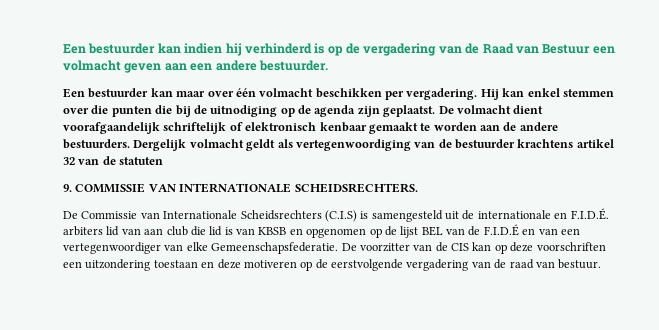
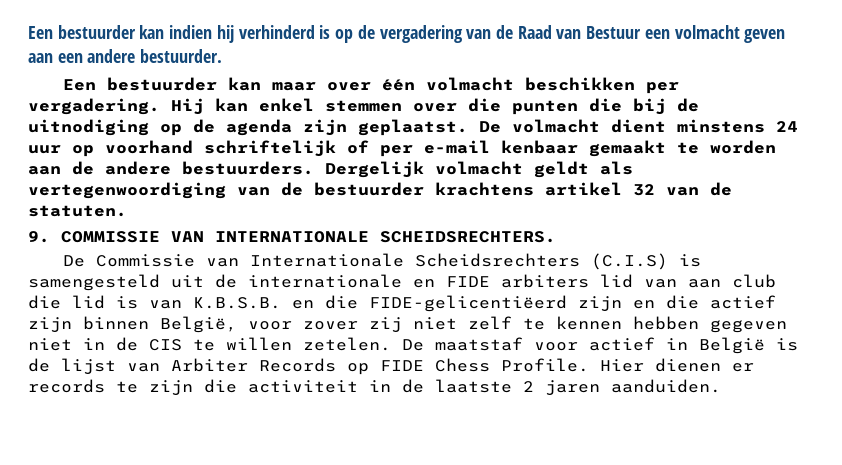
[63,122,317,134] voorafgaandelijk schriftelijk of elektronisch -> [677,119,798,133] [28,140,490,157] minstens 24 uur op voorhand schriftelijk of per e-mail
[119,157,164,165] statuten -> [28,205,127,217] statuten.
[570,208,609,220] F.I.D.É. -> [446,276,490,287] FIDE
[258,224,580,238] [63,242,606,254] [63,259,602,271] KBSB en opgenomen op de lijst BEL van de F.I.D.É en van een vertegenwoordiger van elke Gemeenschapsfederatie. De voorzitter van de CIS kan op deze voorschriften een uitzondering toestaan en deze motiveren op de eerstvolgende vergadering van de raad van bestuur. -> [193,295,776,312] [28,316,787,333] [28,337,798,354] [28,358,754,375] [28,379,721,396] K.B.S.B. en die FIDE-gelicentiëerd zijn en die actief zijn binnen België, voor zover zij niet zelf te kennen hebben gegeven niet in de CIS te willen zetelen. De maatstaf voor actief in België is de lijst van Arbiter Records op FIDE Chess Profile. Hier dienen er records te zijn die activiteit in de laatste 2 jaren aanduiden.

